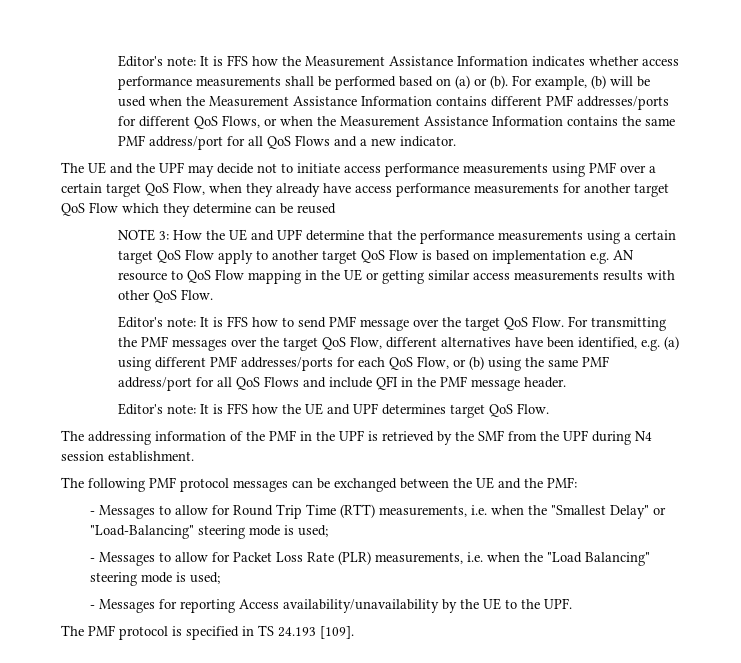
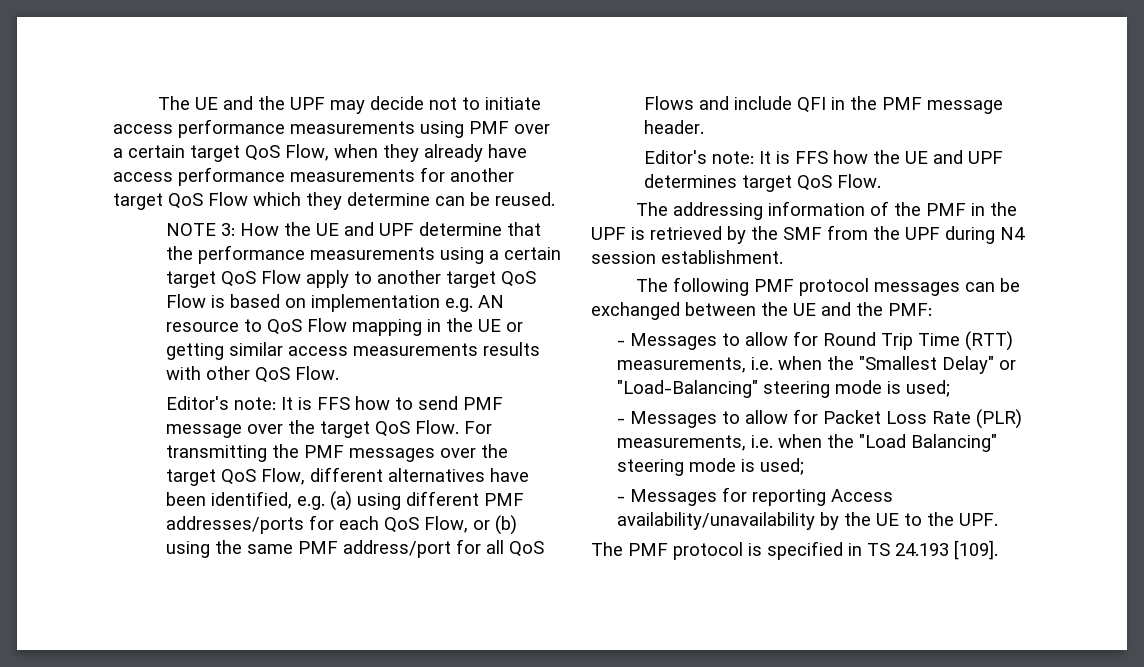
[118,55,680,67] [118,75,651,90] [118,95,670,110] [118,115,676,129] [118,135,457,150] Editor's note: It is FFS how the Measurement Assistance Information indicates whether access performance measurements shall be performed based on (a) or (b). For example, (b) will be used when the Measurement Assistance Information contains different PMF addresses/ports for different QoS Flows, or when the Measurement Assistance Information contains the same PMF address/port for all QoS Flows and a new indicator. // -> (158, 103) none
[297,203,336,214] reused -> [495,192,555,206] reused.

